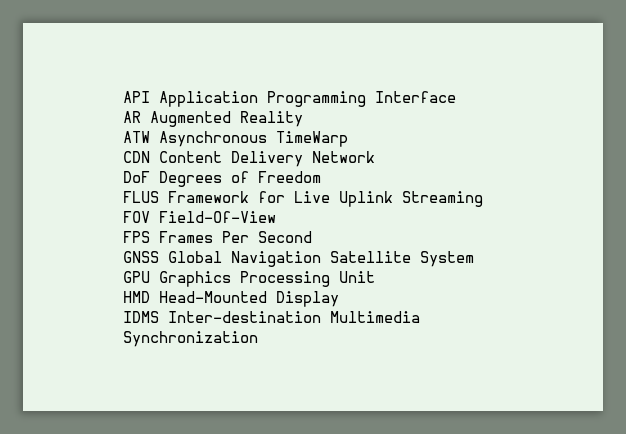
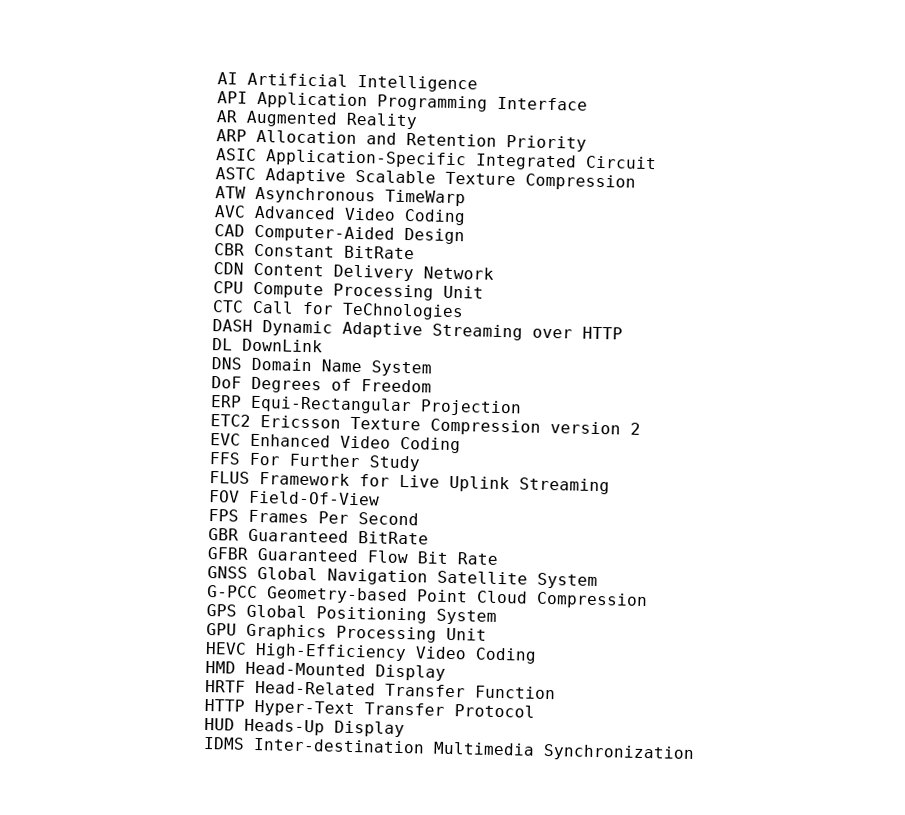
(123, 97) none -> [217,72,479,93] AI Artificial Intelligence //
[123,131,349,147] [123,151,376,167] [123,171,322,187] ATW Asynchronous TimeWarp // CDN Content Delivery Network // DoF Degrees of Freedom -> [216,129,588,152] [216,148,658,171] [215,167,637,191] [215,186,467,207] [214,205,467,226] [214,224,466,245] [214,243,416,260] [213,262,495,282] [213,281,485,301] [212,300,465,321] [212,319,624,341] [212,338,324,353] [211,357,433,377] [211,376,433,394] [210,395,523,417] [210,414,642,436] [210,433,462,454] [209,452,421,472] ARP Allocation and Retention Priority // ASIC Application-Specific Integrated Circuit // ASTC Adaptive Scalable Texture Compression // ATW Asynchronous TimeWarp // AVC Advanced Video Coding // CAD Computer-Aided Design // CBR Constant BitRate // CDN Content Delivery Network // CPU Compute Processing Unit // CTC Call for TeChnologies // DASH Dynamic Adaptive Streaming over HTTP // DL DownLink // DNS Domain Name System // DoF Degrees of Freedom // ERP Equi-Rectangular Projection // ETC2 Ericsson Texture Compression version 2 // EVC Enhanced Video Coding // FFS For Further Study
(313, 237) none -> [208,528,430,545] [207,546,500,565] // GBR Guaranteed BitRate // GFBR Guaranteed Flow Bit Rate
(475, 259) none -> [207,584,649,610] [206,603,498,625] // G-PCC Geometry-based Point Cloud Compression // GPS Global Positioning System
(376, 277) none -> [205,641,538,664] // HEVC High-Efficiency Video Coding
(340, 299) none -> [205,679,557,700] [204,698,536,718] [204,717,406,738] // HRTF Head-Related Transfer Function // HTTP Hyper-Text Transfer Protocol // HUD Heads-Up Display

